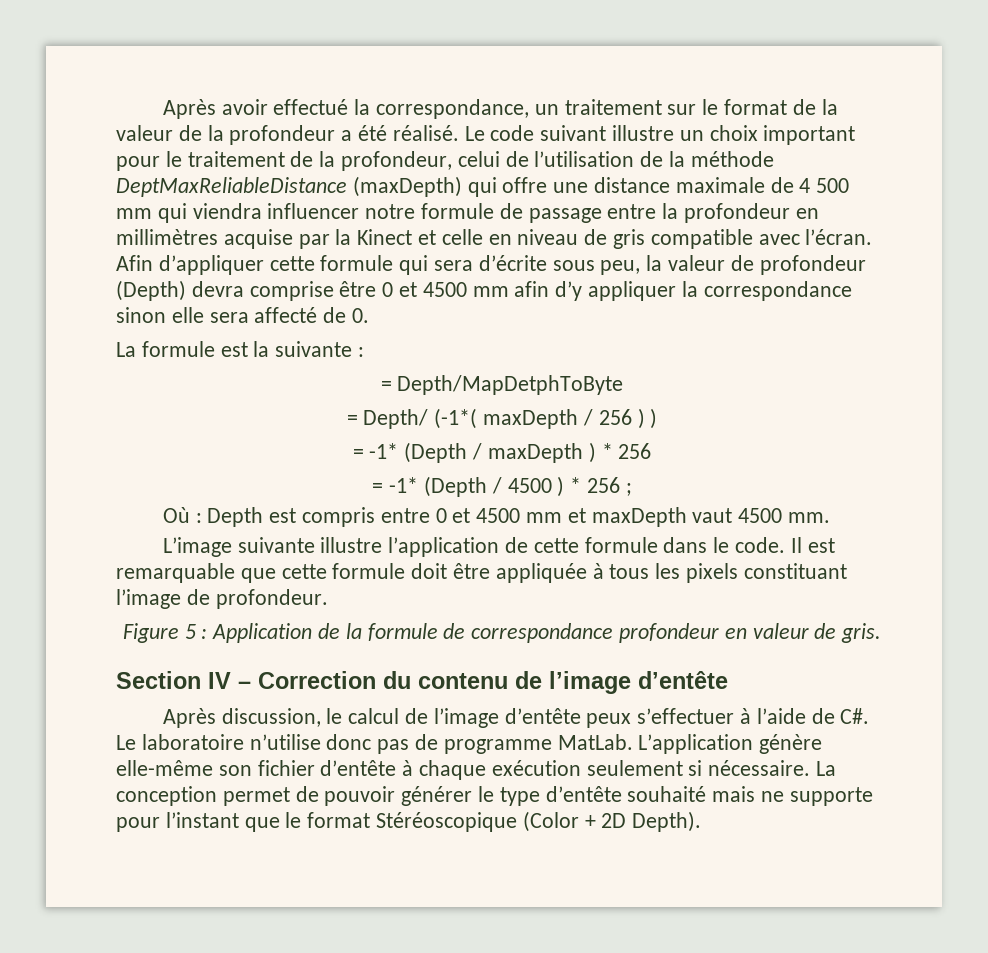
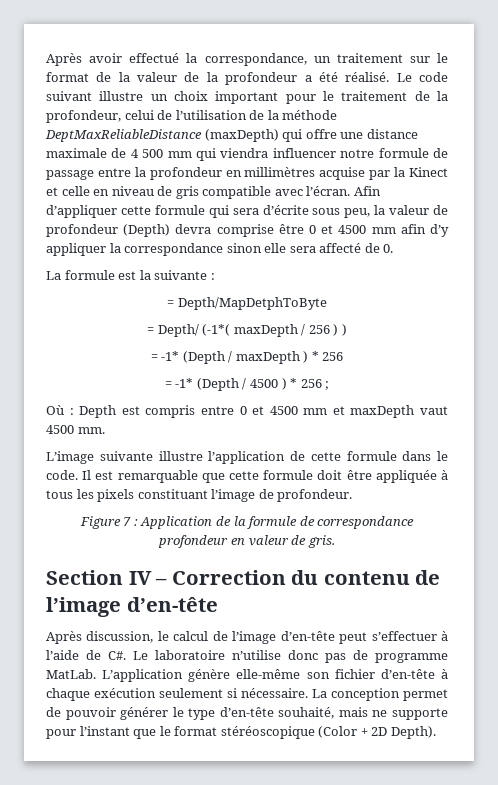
[184,624,196,639] 5 -> [123,517,132,526] 7
[638,671,728,689] d’entête -> [126,597,218,612] d’en-tête
[504,708,632,728] d’entête peux -> [280,631,368,644] d’en-tête peut
[320,760,397,776] d’entête -> [380,669,435,679] d’en-tête
[545,786,707,802] d’entête souhaité -> [219,707,335,719] d’en-tête souhaité,
[376,812,518,832] Stéréoscopique -> [220,726,315,739] stéréoscopique

